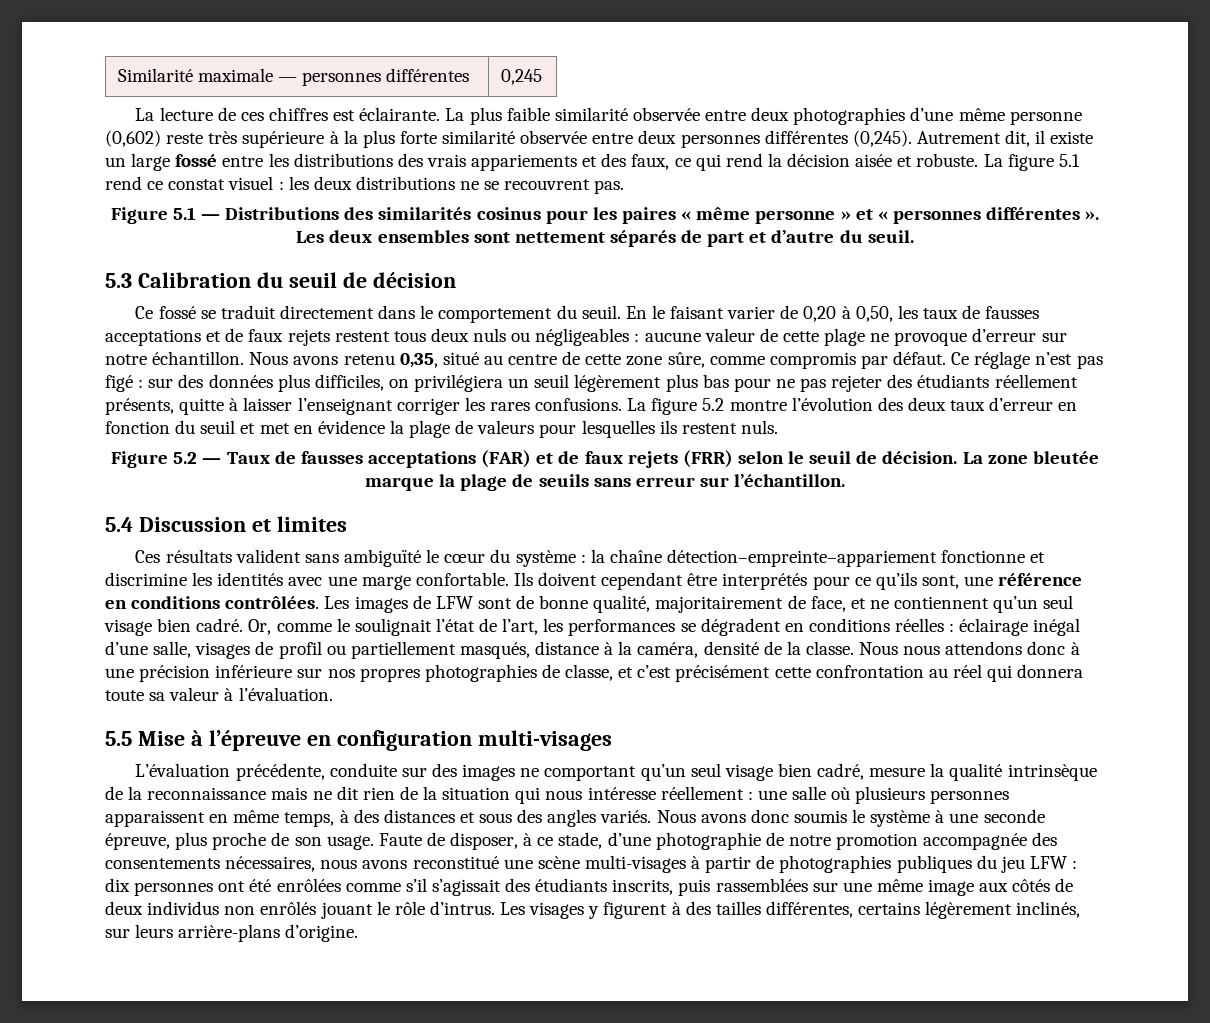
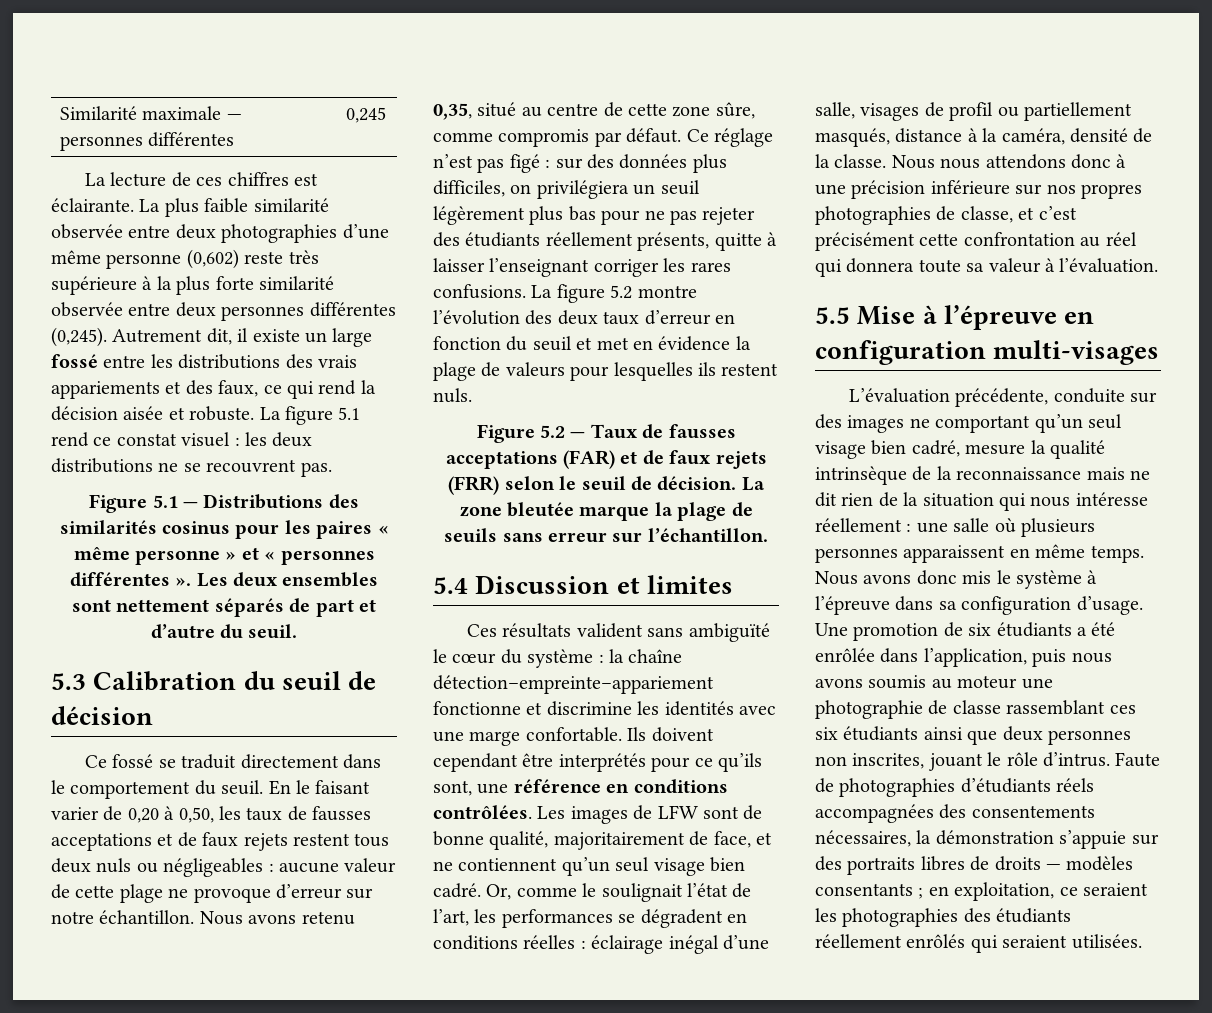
[284,809,652,827] temps, à des distances et sous des angles variés. -> [1090,545,1144,563] temps.
[793,810,847,823] soumis -> [962,571,992,584] mis
[949,809,1045,823] [105,832,1058,850] [105,855,1078,873] [105,878,1074,896] [105,901,1081,919] [105,924,359,942] une seconde épreuve, plus proche de son usage. Faute de disposer, à ce stade, d’une photographie de notre promotion accompagnée des consentements nécessaires, nous avons reconstitué une scène multi-visages à partir de photographies publiques du jeu LFW : dix personnes ont été enrôlées comme s’il s’agissait des étudiants inscrits, puis rassemblées sur une même image aux côtés de deux individus non enrôlés jouant le rôle d’intrus. Les visages y figurent à des tailles différentes, certains légèrement inclinés, sur leurs arrière-plans d’origine. -> [815,596,1143,615] [815,622,1116,641] [815,648,1112,667] [815,675,1053,689] [815,700,1136,719] [815,726,1131,745] [815,752,1161,771] [815,778,1095,797] [815,804,1095,823] [815,830,1159,849] [815,856,1134,875] [815,882,1148,901] [815,908,1072,927] [815,934,1142,953] l’épreuve dans sa configuration d’usage. Une promotion de six étudiants a été enrôlée dans l’application, puis nous avons soumis au moteur une photographie de classe rassemblant ces six étudiants ainsi que deux personnes non inscrites, jouant le rôle d’intrus. Faute de photographies d’étudiants réels accompagnées des consentements nécessaires, la démonstration s’appuie sur des portraits libres de droits — modèles consentants ; en exploitation, ce seraient les photographies des étudiants réellement enrôlés qui seraient utilisées.

